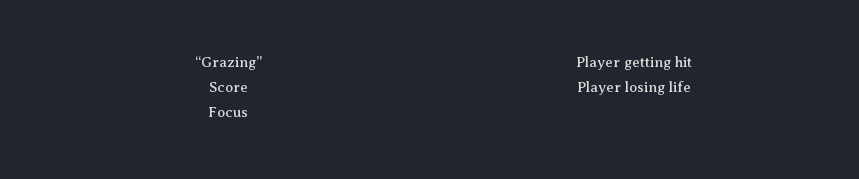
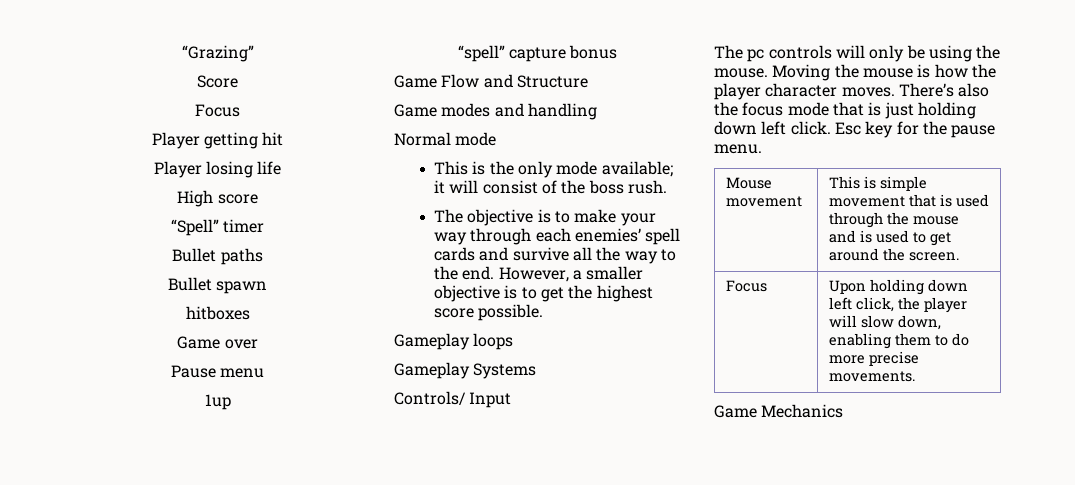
(691, 86) none -> [177,190,258,207] [170,219,265,236] [172,248,263,265] [167,277,268,294] [185,306,250,320] [177,336,258,349] [170,365,265,378] [204,394,231,410] [457,45,618,62] [394,74,588,88] [394,103,597,120] [394,132,497,146] [433,161,673,178] [433,180,667,194] [433,209,656,226] [433,228,681,245] [433,247,676,264] [433,266,644,282] [433,285,653,302] [433,304,544,321] [394,333,514,350] [394,362,537,379] [394,391,512,408] [714,45,1001,62] [714,64,996,81] [714,83,990,100] [714,102,976,119] [714,121,996,138] [714,144,762,154] [725,177,772,189] [725,196,802,207] [828,176,927,191] [828,194,989,207] [828,212,959,228] [828,230,951,246] [828,248,959,261] [725,280,767,292] [828,279,968,295] [828,297,967,313] [828,315,941,330] [828,333,969,349] [828,351,919,366] [828,371,915,382] [714,404,844,418] // High score // “Spell” timer // Bullet paths // Bullet spawn // hitboxes // Game over // Pause menu // 1up // “spell” capture bonus // Game Flow and Structure // Game modes and handling // Normal mode // This is the only mode available; it will consist of the boss rush. // The objective is to make your way through each enemies’ spell cards and survive all the way to the end. However, a smaller objective is to get the highest score possible. // Gameplay loops // Gameplay Systems // Controls/ Input // The pc controls will only be using the mouse. Moving the mouse is how the player character moves. There’s also the focus mode that is just holding down left click. Esc key for the pause menu. // Mouse movement | This is simple movement that is used through the mouse and is used to get around the screen. // Focus | Upon holding down left click, the player will slow down, enabling them to do more precise movements. // Game Mechanics

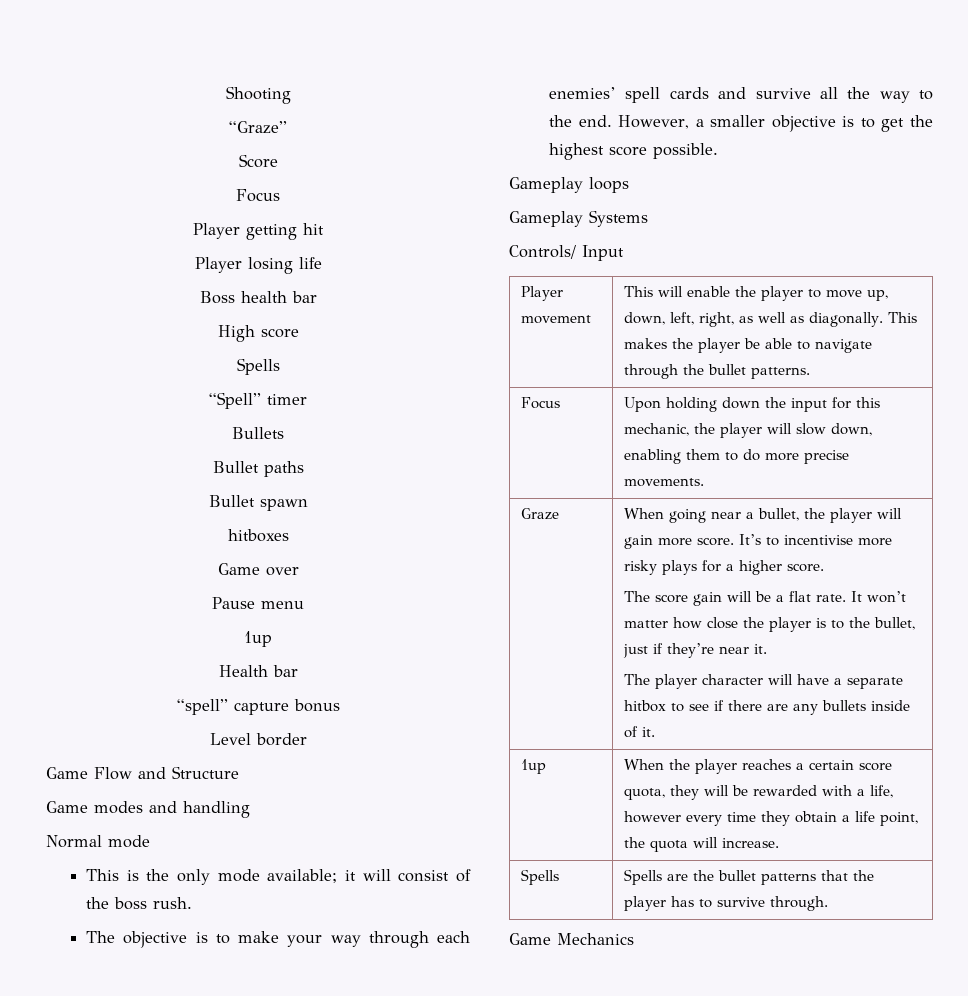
[181,45,254,62] “Grazing” -> [225,86,291,104] [229,121,287,134] Shooting // “Graze”
(282, 168) none -> [199,291,317,304] // Boss health bar
(258, 199) none -> [236,358,280,375] // Spells
(265, 226) none -> [232,427,284,439] // Bullets
(231, 402) none -> [218,665,298,677] // Health bar
(618, 52) none -> [209,733,307,746] // Level border
[714,45,1001,62] [714,64,996,81] [714,83,990,100] [714,102,976,119] [714,121,996,138] [714,144,762,154] [725,177,772,189] [725,196,802,207] [828,176,927,191] [828,194,989,207] [828,212,959,228] [828,230,951,246] [828,248,959,261] // The pc controls will only be using the mouse. Moving the mouse is how the player character moves. There’s also the focus mode that is just holding down left click. Esc key for the pause menu. // Mouse movement | This is simple movement that is used through the mouse and is used to get around the screen. -> [521,286,564,301] [521,315,592,324] [624,286,889,301] [624,312,918,327] [624,338,873,353] [624,364,811,379] // Player movement | This will enable the player to move up, down, left, right, as well as diagonally. This makes the player be able to navigate through the bullet patterns.
[828,297,894,312] left click, -> [765,397,881,412] [624,423,690,436] the input for this mechanic,
(915, 376) none -> [521,508,560,520] [624,508,903,523] [624,534,893,549] [624,560,825,575] [624,591,907,606] [624,617,916,632] [623,643,768,658] [624,674,904,689] [624,700,911,715] [624,726,656,738] [521,759,547,774] [624,759,893,774] [624,785,894,800] [624,811,919,826] [624,837,780,852] [521,869,560,885] [624,869,875,885] [624,896,829,911] // Graze | When going near a bullet, the player will gain more score. It’s to incentivise more risky plays for a higher score. // The score gain will be a flat rate. It won’t matter how close the player is to the bullet, just if they’re near it. // The player character will have a separate hitbox to see if there are any bullets inside of it. // 1up | When the player reaches a certain score quota, they will be rewarded with a life, however every time they obtain a life point, the quota will increase. // Spells | Spells are the bullet patterns that the player has to survive through.

